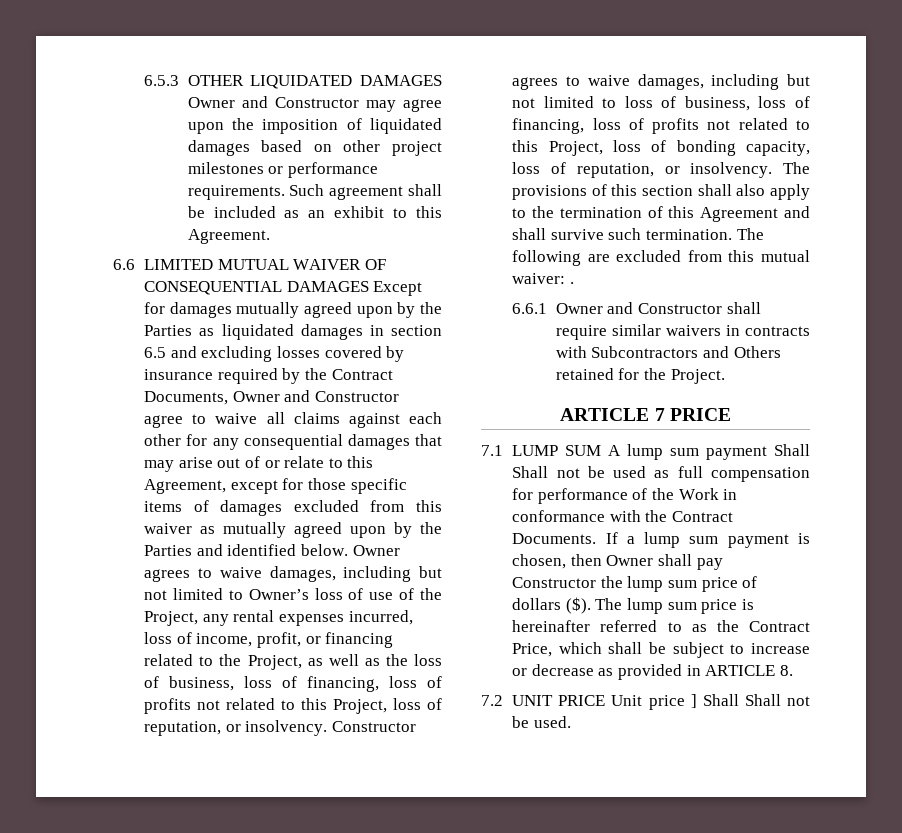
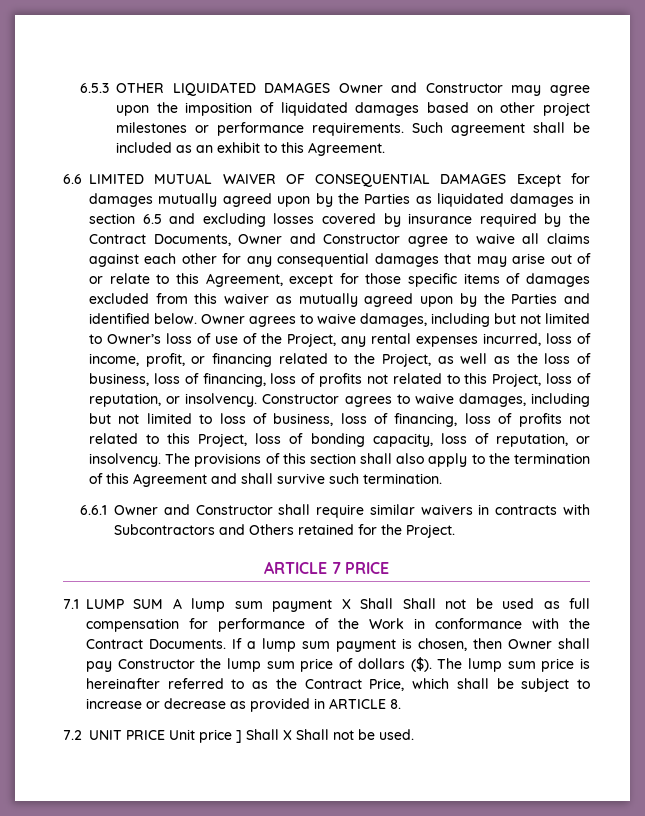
[736,228,764,240] [512,250,810,266] [512,273,574,284] The following are excluded from this mutual waiver: . -> (442, 478) none
(768, 453) none -> [341,599,351,609] X
(739, 700) none -> [283,730,292,740] X

